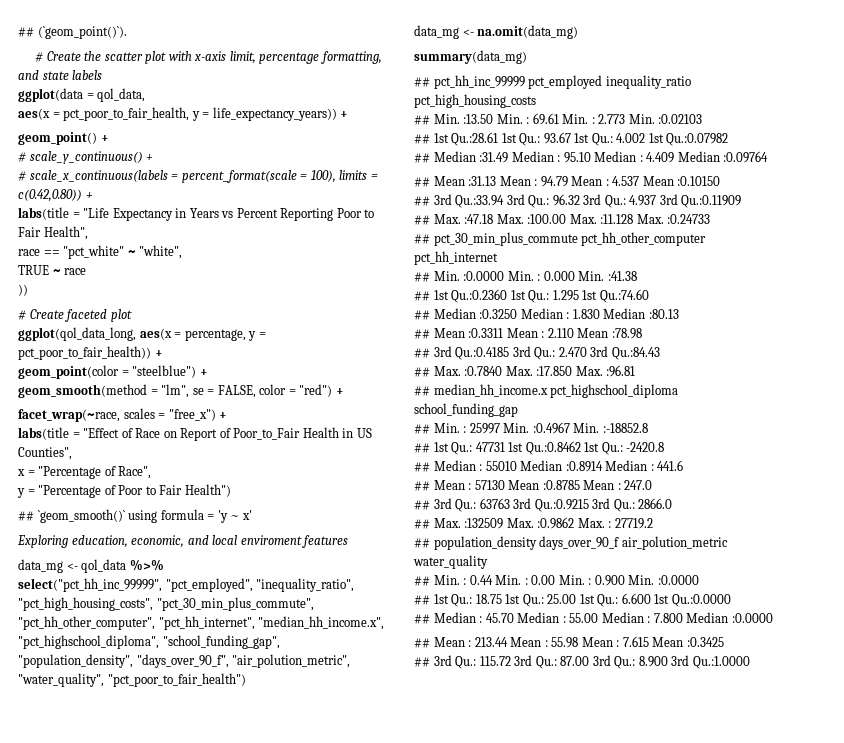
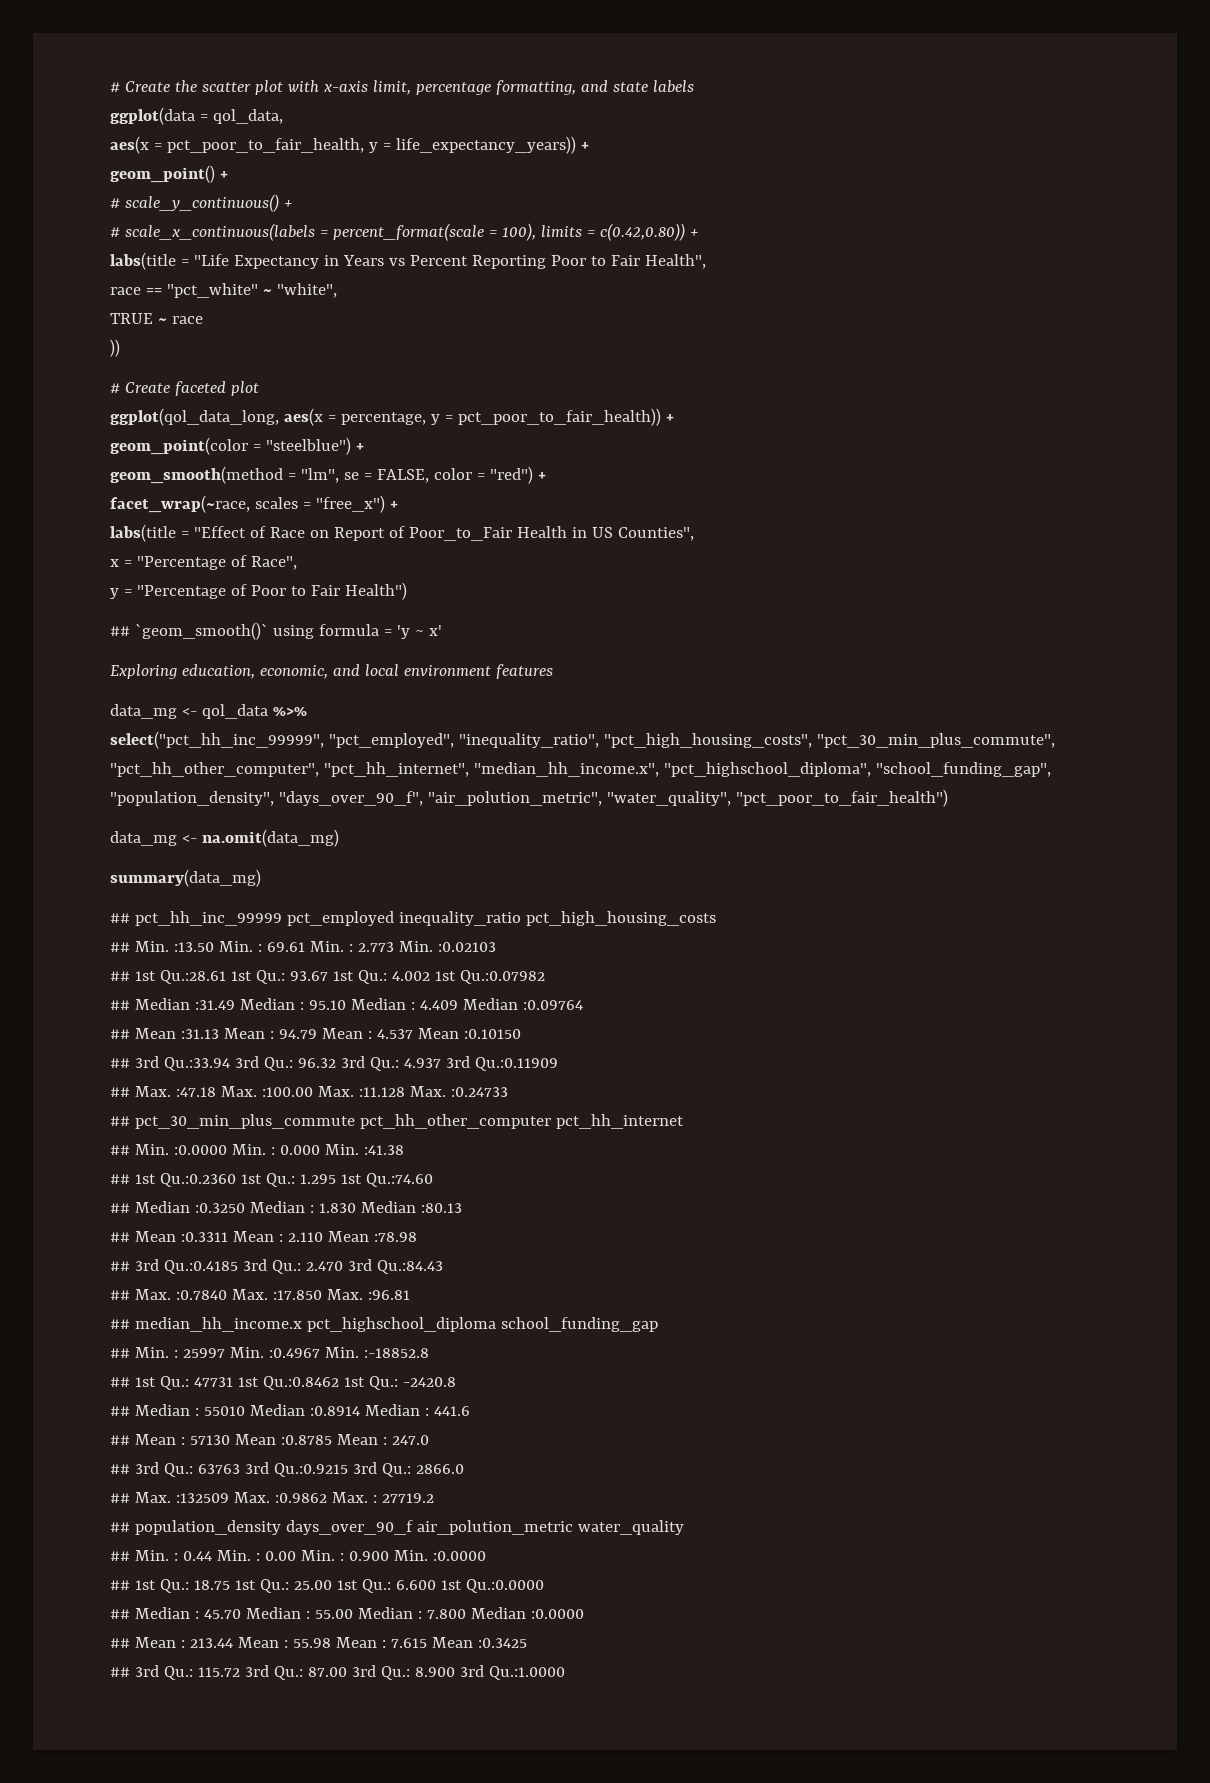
[18,26,127,39] ## (`geom_point()`). // -> (110, 87) none
[240,535,302,545] enviroment -> [403,665,491,676] environment

